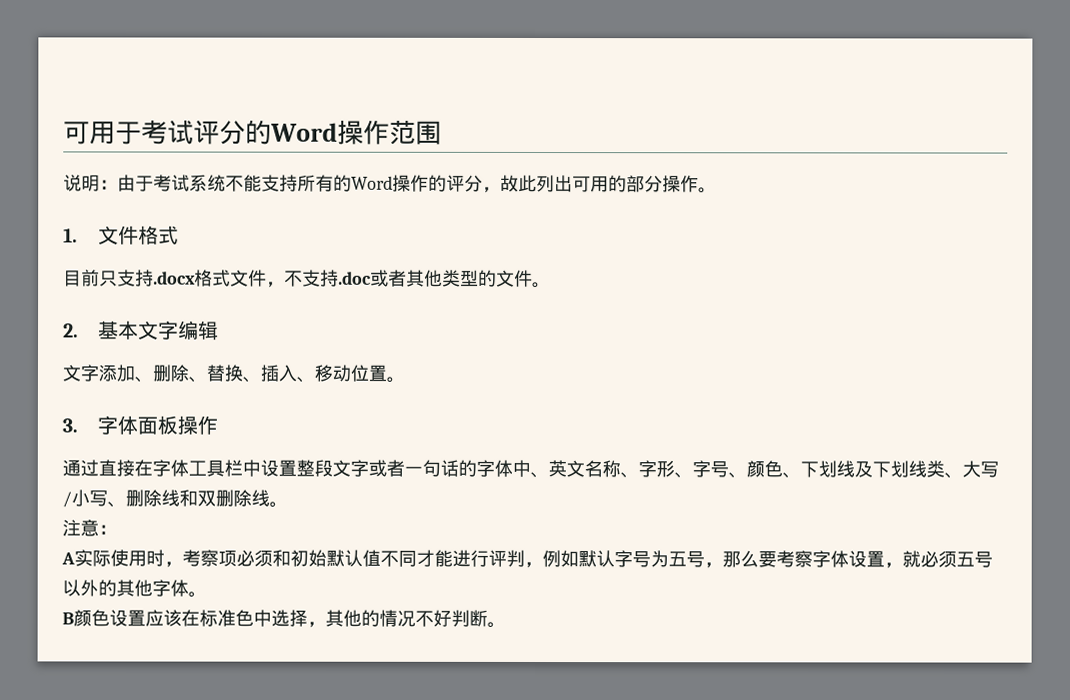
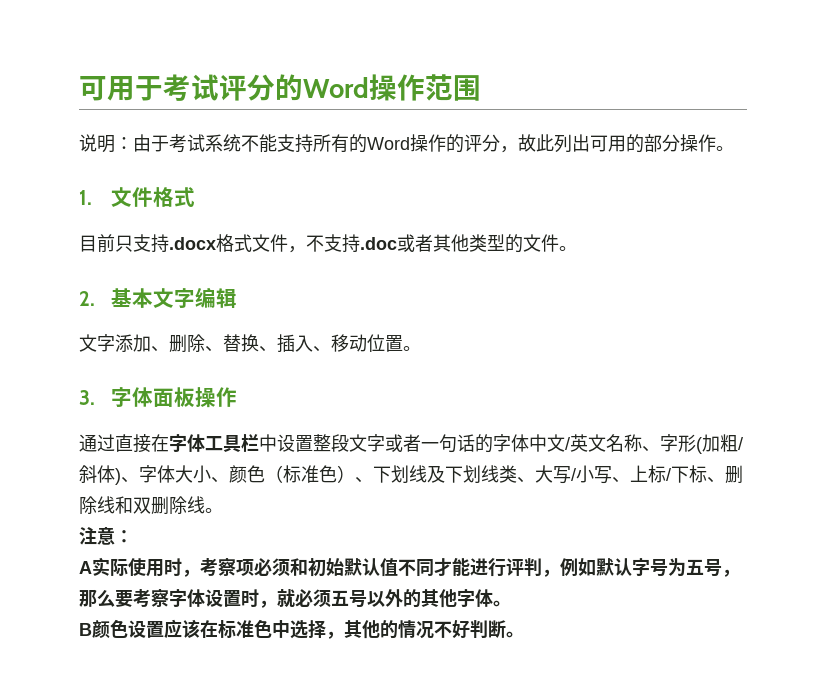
[530,471,549,479] 、 -> [547,434,570,452] 文/
[674,460,783,479] 、字号、颜色 -> [696,434,743,454] [79,465,355,485] (加粗/斜体)、字体大小、颜色（标准色）
(126, 504) none -> [630,465,725,483] 上标/下标、
(885, 559) none -> [241,589,259,608] 时

